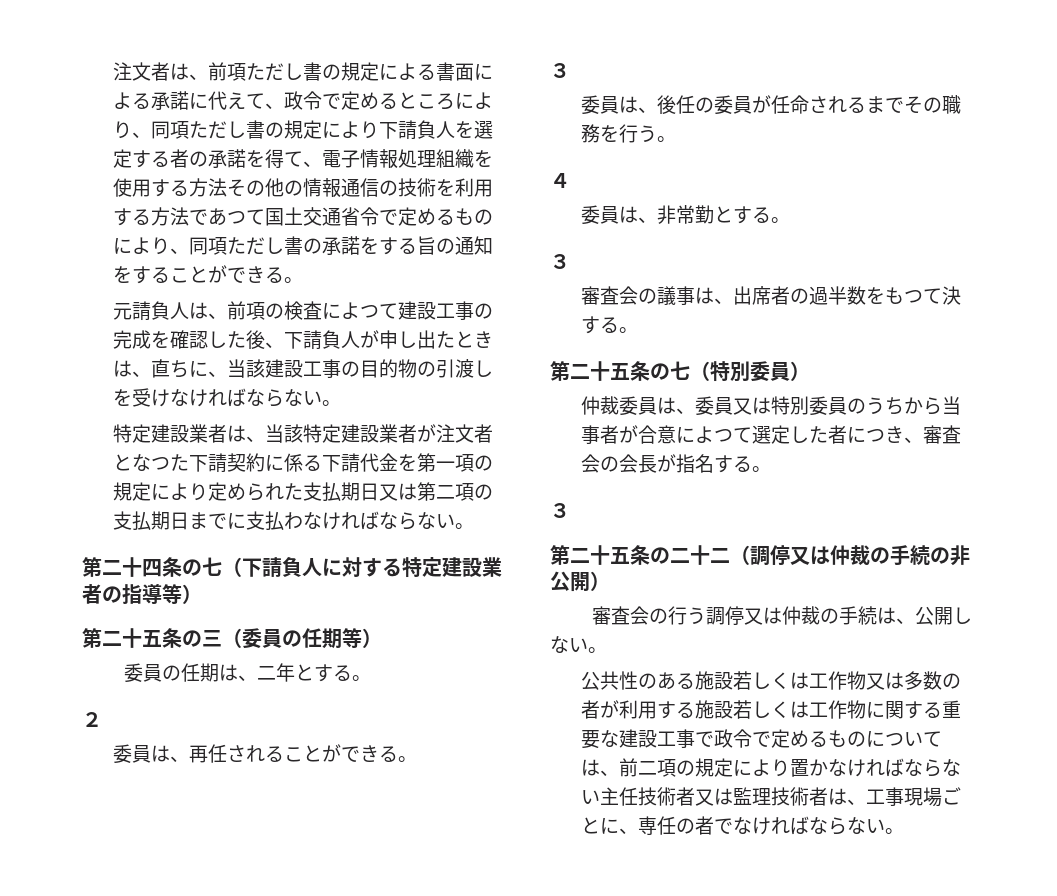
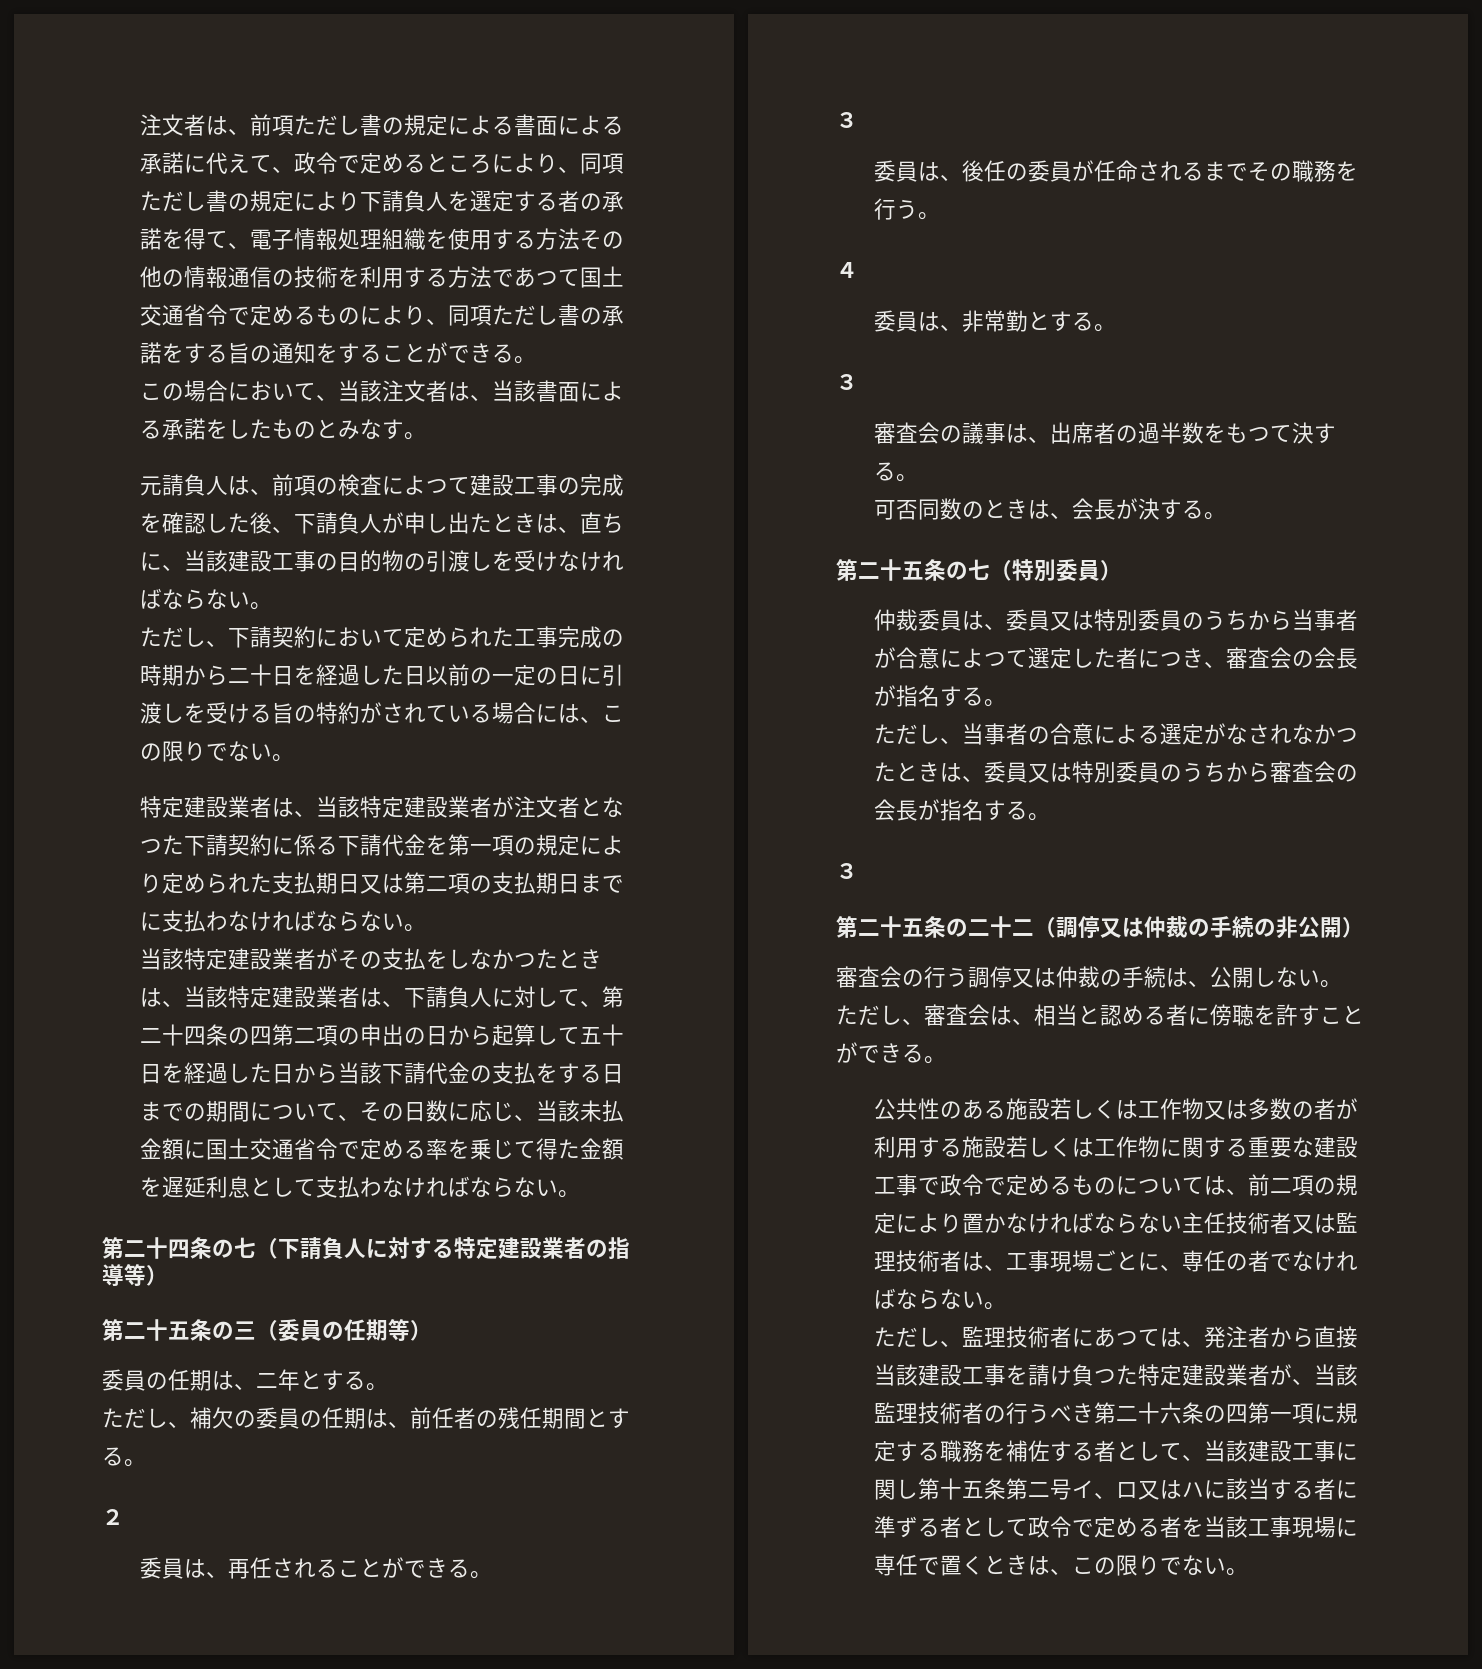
(303, 280) none -> [140,380,625,402] [140,418,427,440] // この場合において、当該注文者は、当該書面による承諾をしたものとみなす。
(341, 403) none -> [140,626,625,648] [140,664,625,686] [140,702,625,724] [140,741,295,762] // ただし、下請契約において定められた工事完成の時期から二十日を経過した日以前の一定の日に引渡しを受ける旨の特約がされている場合には、この限りでない。
(474, 526) none -> [140,948,603,970] [140,986,625,1008] [140,1024,625,1046] [140,1062,625,1084] [140,1100,625,1122] [140,1138,625,1160] [140,1176,581,1198] // 当該特定建設業者がその支払をしなかつたときは、当該特定建設業者は、下請負人に対して、第二十四条の四第二項の申出の日から起算して五十日を経過した日から当該下請代金の支払をする日までの期間について、その日数に応じ、当該未払金額に国土交通省令で定める率を乗じて得た金額を遅延利息として支払わなければならない。
(371, 678) none -> [102,1407,630,1429] [102,1447,146,1467] // ただし、補欠の委員の任期は、前任者の残任期間とする。
(638, 330) none -> [874,498,1227,520] // 可否同数のときは、会長が決する。
(771, 469) none -> [874,723,1359,745] [874,761,1359,783] [874,799,1051,821] // ただし、当事者の合意による選定がなされなかつたときは、委員又は特別委員のうちから審査会の会長が指名する。
(607, 650) none -> [836,1004,1364,1026] [836,1042,946,1064] // ただし、審査会は、相当と認める者に傍聴を許すことができる。
(904, 831) none -> [874,1326,1359,1348] [874,1364,1359,1386] [874,1402,1359,1424] [874,1440,1359,1462] [874,1478,1359,1500] [874,1516,1359,1538] [874,1554,1249,1576] // ただし、監理技術者にあつては、発注者から直接当該建設工事を請け負つた特定建設業者が、当該監理技術者の行うべき第二十六条の四第一項に規定する職務を補佐する者として、当該建設工事に関し第十五条第二号イ、ロ又はハに該当する者に準ずる者として政令で定める者を当該工事現場に専任で置くときは、この限りでない。

